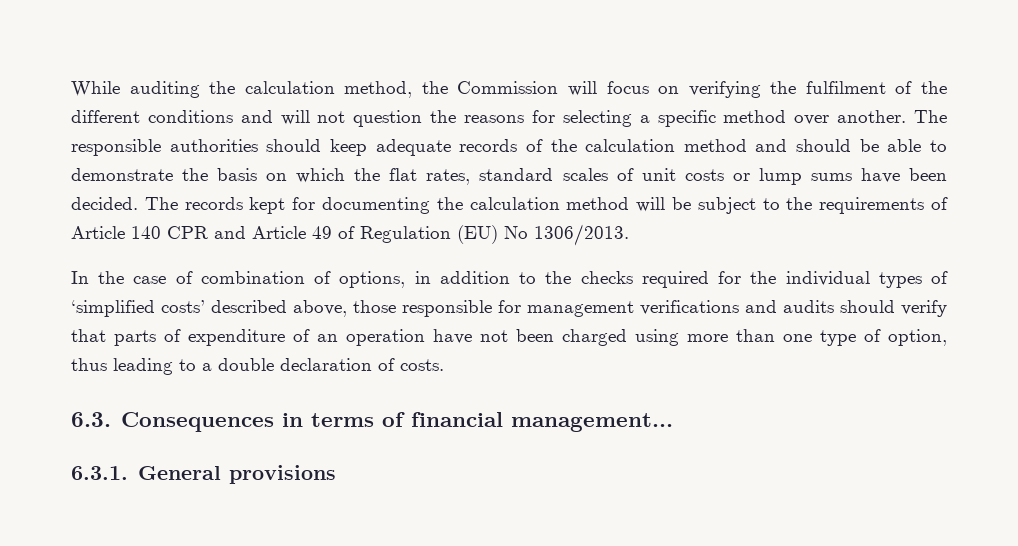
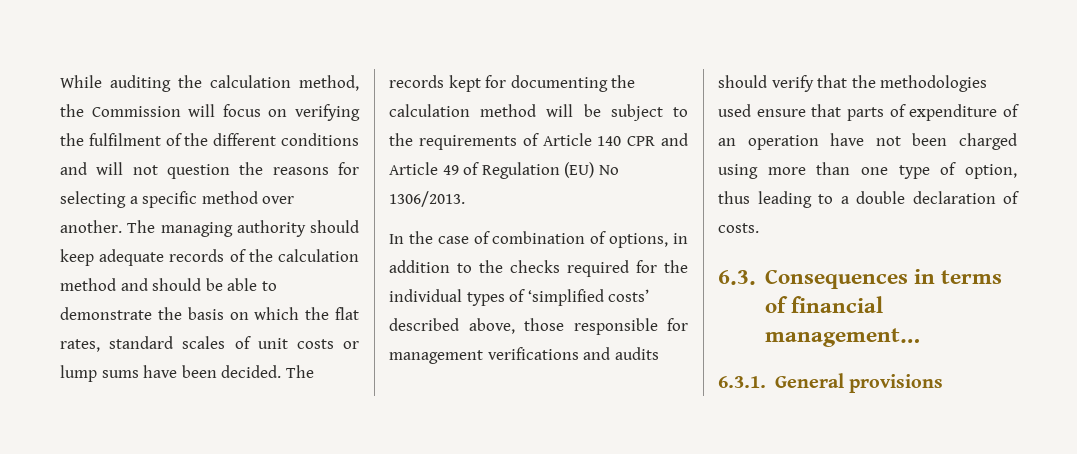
[71,139,258,156] responsible authorities -> [160,220,306,237] managing authority
(106, 335) none -> [851,75,988,92] [718,104,842,117] the methodologies used ensure that

